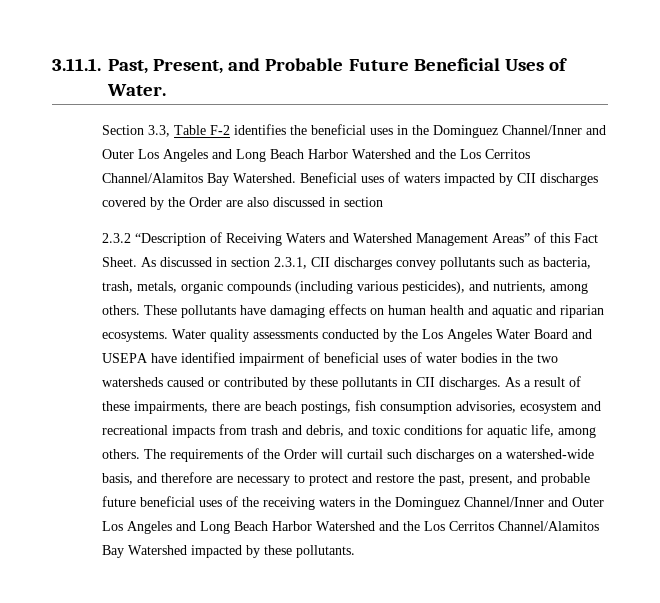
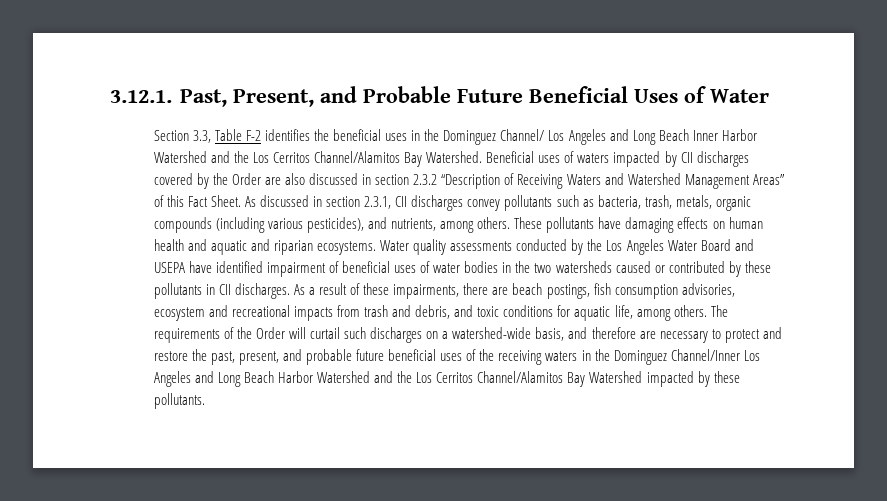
[52,58,101,71] 3.11.1. -> [110,90,172,103] 3.12.1.
[107,84,166,96] Water. -> [709,89,769,103] Water
[502,125,607,135] [102,149,305,162] Channel/Inner and Outer Los Angeles and Long Beach -> [500,129,718,145] Channel/ Los Angeles and Long Beach Inner
(384, 202) // -> (410, 179) none
[548,497,605,507] and Outer -> (740, 355) none

